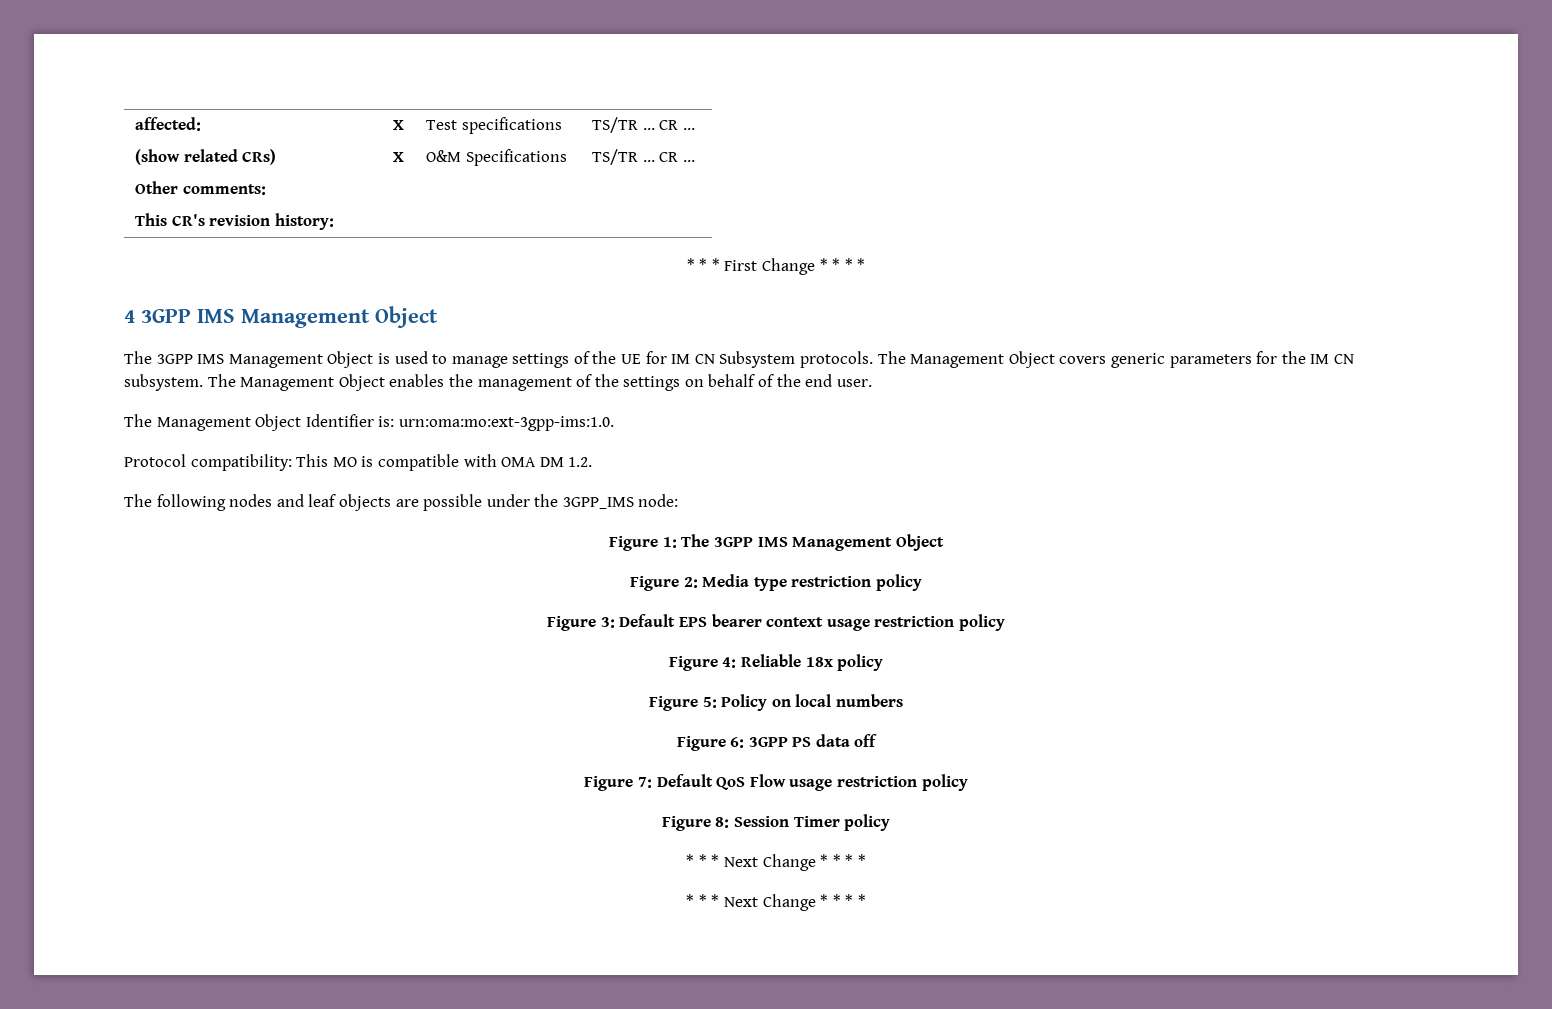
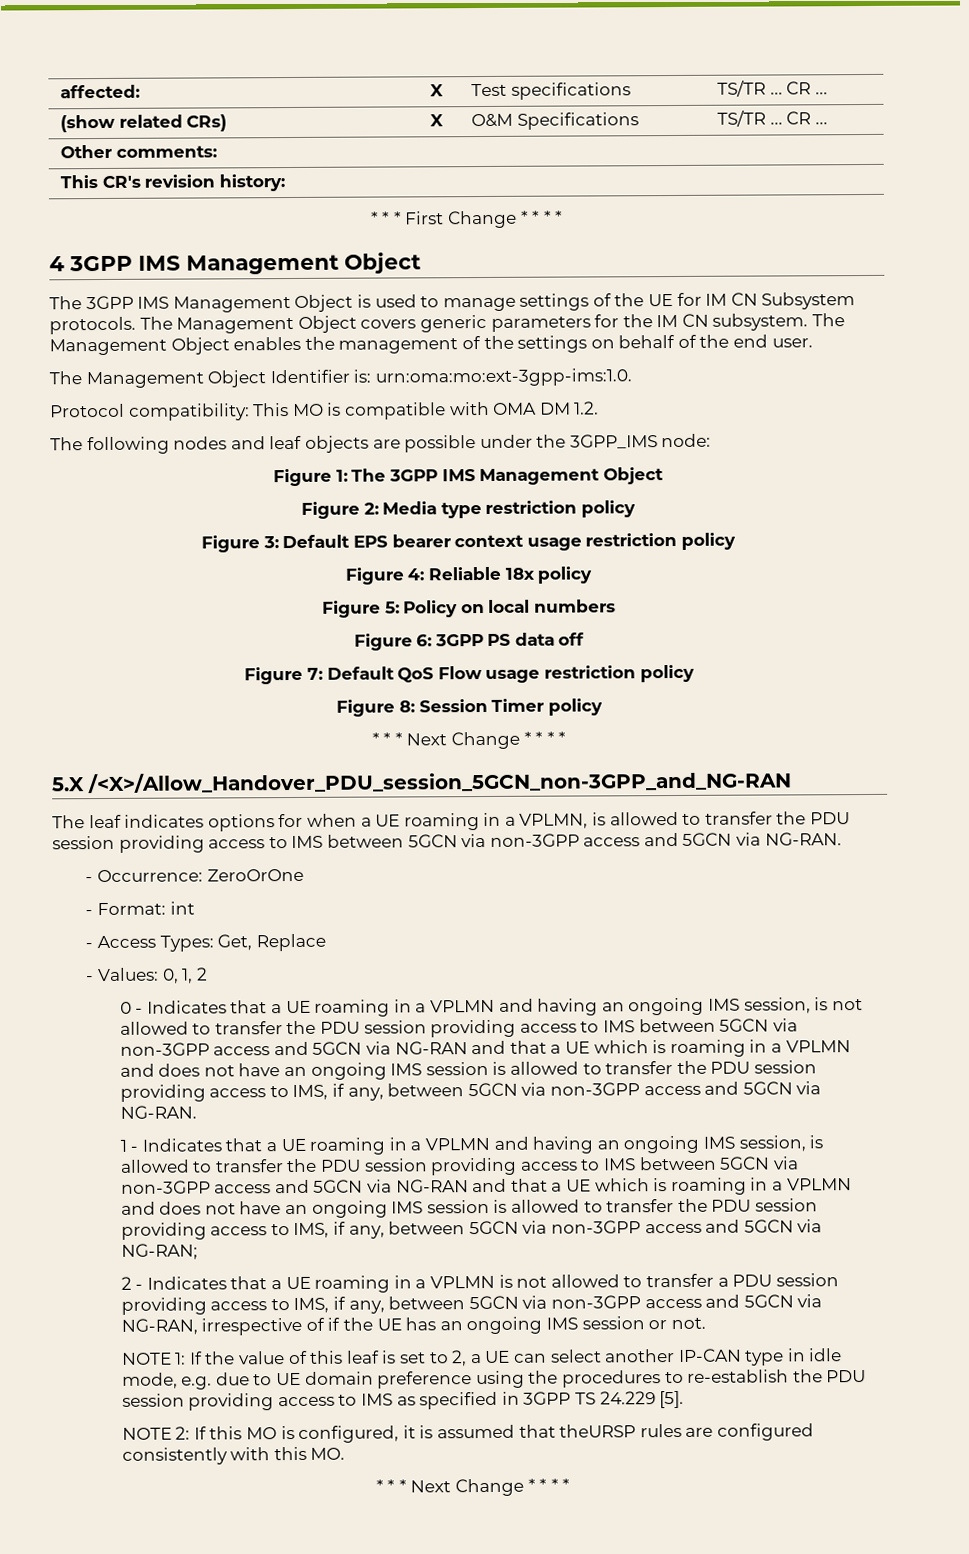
(866, 860) none -> [51,770,792,794] [52,811,851,832] [52,832,842,853] [85,868,304,883] [85,901,195,916] [85,933,326,952] [86,967,208,984] [119,997,863,1017] [119,1018,798,1038] [119,1039,851,1058] [119,1060,817,1080] [119,1081,822,1102] [119,1105,197,1119] [119,1135,824,1155] [119,1156,799,1176] [120,1177,852,1196] [120,1198,818,1218] [120,1219,823,1240] [120,1243,198,1260] [120,1273,839,1293] [120,1294,823,1315] [120,1316,706,1336] [121,1348,843,1367] [121,1369,867,1390] [121,1390,685,1411] [121,1423,814,1443] [121,1446,346,1465] // 5.X /<X>/Allow_Handover_PDU_session_5GCN_non-3GPP_and_NG-RAN // The leaf indicates options for when a UE roaming in a VPLMN, is allowed to transfer the PDU session providing access to IMS between 5GCN via non-3GPP access and 5GCN via NG-RAN. // - Occurrence: ZeroOrOne // - Format: int // - Access Types: Get, Replace // - Values: 0, 1, 2 // 0 - Indicates that a UE roaming in a VPLMN and having an ongoing IMS session, is not allowed to transfer the PDU session providing access to IMS between 5GCN via non-3GPP access and 5GCN via NG-RAN and that a UE which is roaming in a VPLMN and does not have an ongoing IMS session is allowed to transfer the PDU session providing access to IMS, if any, between 5GCN via non-3GPP access and 5GCN via NG-RAN. // 1 - Indicates that a UE roaming in a VPLMN and having an ongoing IMS session, is allowed to transfer the PDU session providing access to IMS between 5GCN via non-3GPP access and 5GCN via NG-RAN and that a UE which is roaming in a VPLMN and does not have an ongoing IMS session is allowed to transfer the PDU session providing access to IMS, if any, between 5GCN via non-3GPP access and 5GCN via NG-RAN; // 2 - Indicates that a UE roaming in a VPLMN is not allowed to transfer a PDU session providing access to IMS, if any, between 5GCN via non-3GPP access and 5GCN via NG-RAN, irrespective of if the UE has an ongoing IMS session or not. // NOTE 1: If the value of this leaf is set to 2, a UE can select another IP-CAN type in idle mode, e.g. due to UE domain preference using the procedures to re-establish the PDU session providing access to IMS as specified in 3GPP TS 24.229 [5]. // NOTE 2: If this MO is configured, it is assumed that theURSP rules are configured consistently with this MO.

